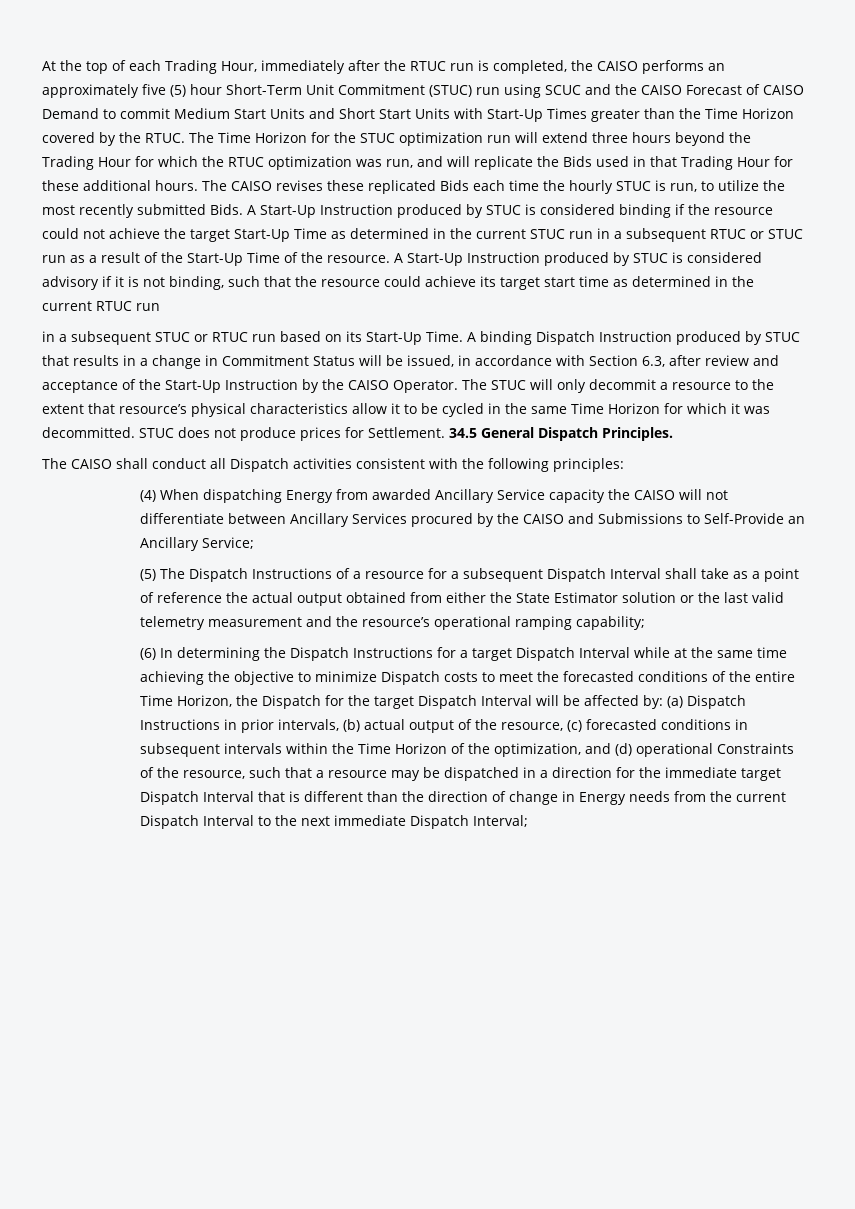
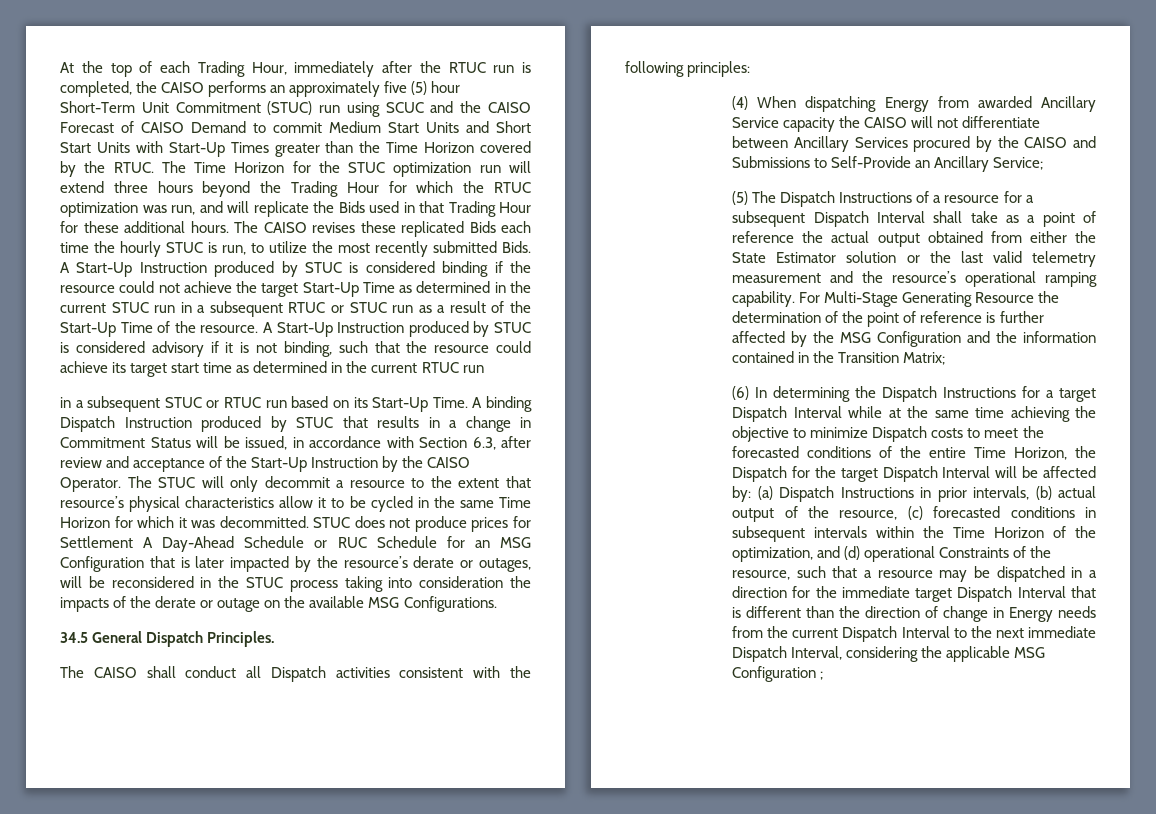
[368,427,445,438] Settlement. -> [60,536,531,552] [60,556,531,572] [60,576,532,592] [60,596,497,612] Settlement A Day-Ahead Schedule or RUC Schedule for an MSG Configuration that is later impacted by the resource’s derate or outages, will be reconsidered in the STUC process taking into consideration the impacts of the derate or outage on the available MSG Configurations. //
[575,616,645,630] capability; -> [732,291,1060,307] [732,311,1044,327] [732,331,1096,347] [732,351,946,365] capability. For Multi-Stage Generating Resource the determination of the point of reference is further affected by the MSG Configuration and the information contained in the Transition Matrix;
[472,815,528,827] Interval; -> [791,646,1046,662] [732,666,824,682] Interval, considering the applicable MSG Configuration ;

